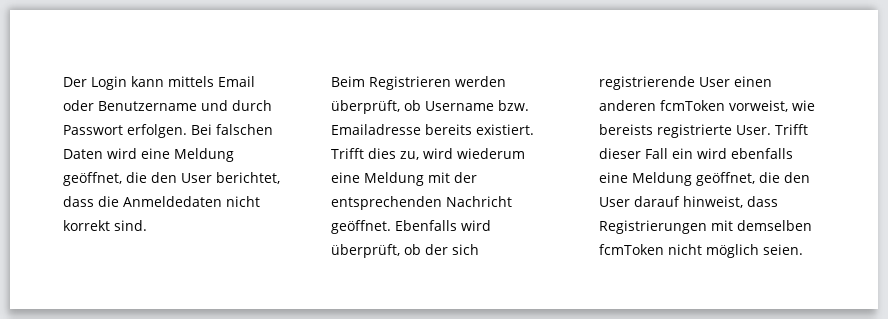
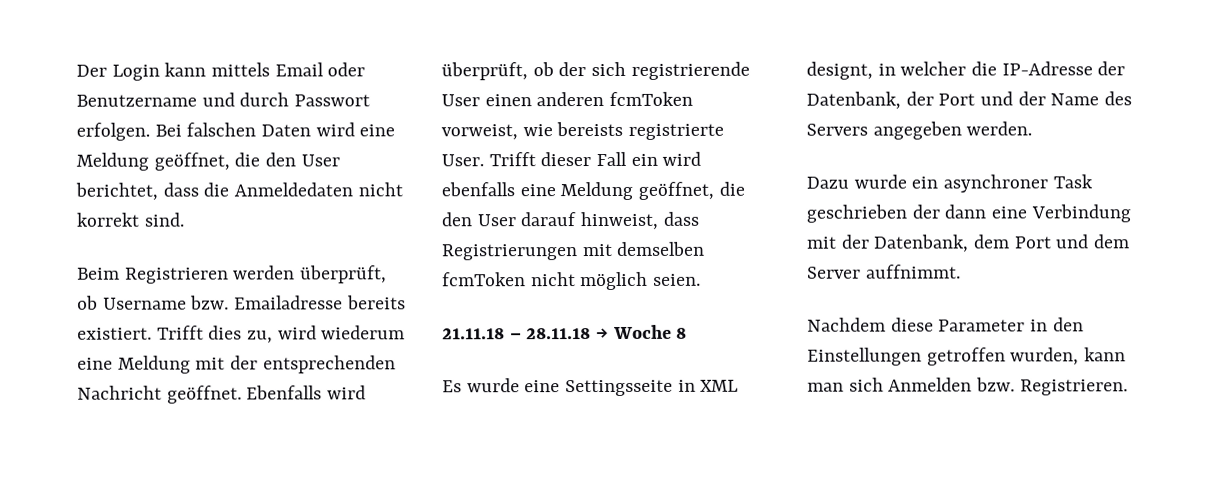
(803, 249) none -> [442,324,688,340] [442,378,739,397] [806,61,1126,80] [806,91,1133,110] [806,121,1033,140] [806,174,1093,193] [806,204,1131,223] [806,234,1131,253] [807,264,961,279] [807,317,1084,332] [807,347,1127,366] [807,377,1128,396] // 21.11.18 – 28.11.18 → Woche 8 // Es wurde eine Settingsseite in XML designt, in welcher die IP-Adresse der Datenbank, der Port und der Name des Servers angegeben werden. // Dazu wurde ein asynchroner Task geschrieben der dann eine Verbindung mit der Datenbank, dem Port und dem Server auffnimmt. // Nachdem diese Parameter in den Einstellungen getroffen wurden, kann man sich Anmelden bzw. Registrieren.

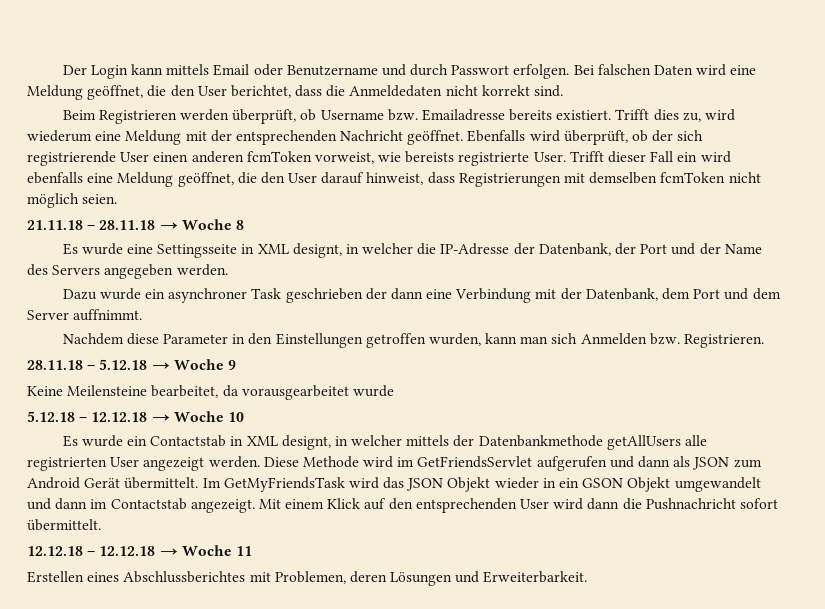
(1128, 387) none -> [27,359,236,370] [27,385,394,400] [27,411,244,422] [62,435,708,450] [27,456,762,471] [27,477,761,492] [27,498,778,513] [27,519,101,531] [27,545,252,556] [27,571,588,586] // 28.11.18 – 5.12.18 → Woche 9 // Keine Meilensteine bearbeitet, da vorausgearbeitet wurde // 5.12.18 – 12.12.18 → Woche 10 // Es wurde ein Contactstab in XML designt, in welcher mittels der Datenbankmethode getAllUsers alle registrierten User angezeigt werden. Diese Methode wird im GetFriendsServlet aufgerufen und dann als JSON zum Android Gerät übermittelt. Im GetMyFriendsTask wird das JSON Objekt wieder in ein GSON Objekt umgewandelt und dann im Contactstab angezeigt. Mit einem Klick auf den entsprechenden User wird dann die Pushnachricht sofort übermittelt. // 12.12.18 – 12.12.18 → Woche 11 // Erstellen eines Abschlussberichtes mit Problemen, deren Lösungen und Erweiterbarkeit.

